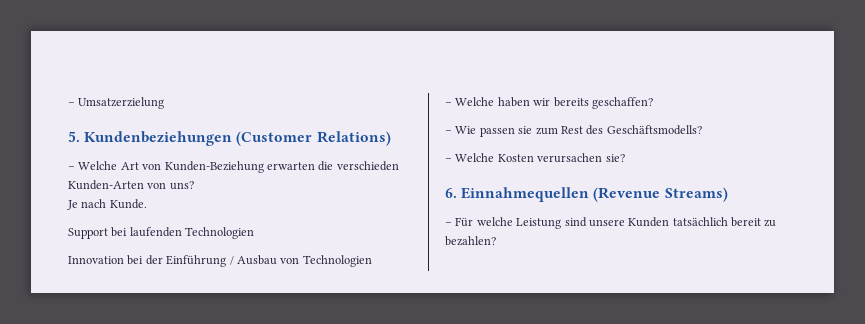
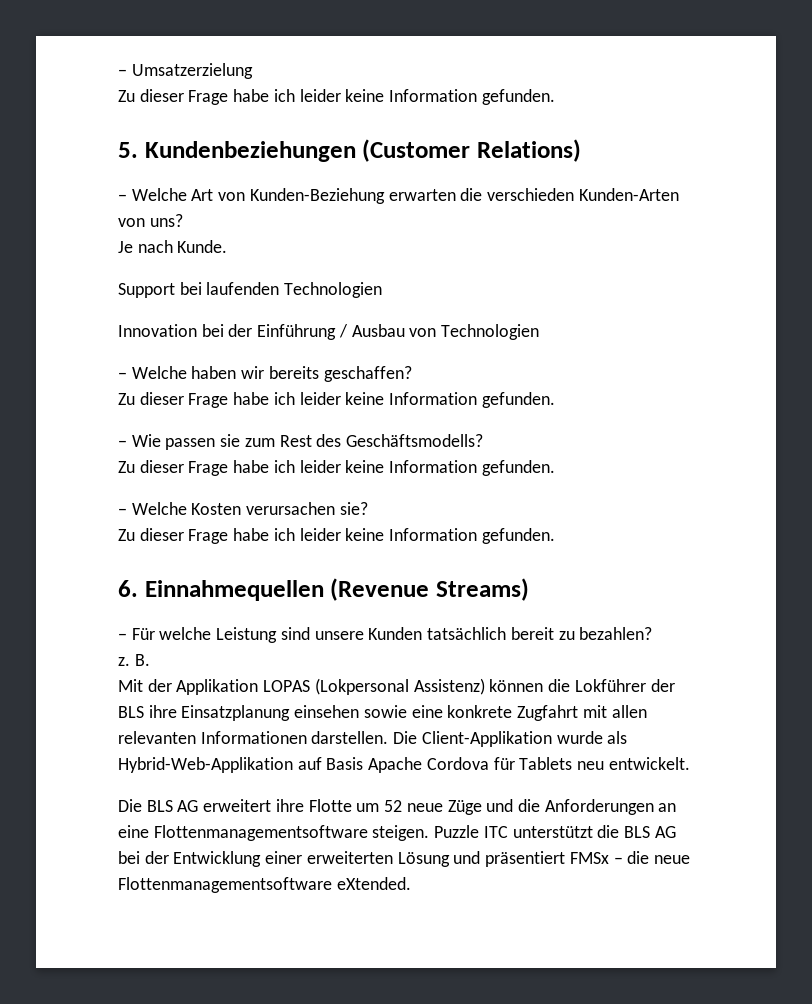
(165, 103) none -> [118,89,555,105] // Zu dieser Frage habe ich leider keine Information gefunden.
(653, 103) none -> [118,392,555,408] // Zu dieser Frage habe ich leider keine Information gefunden.
(702, 130) none -> [118,460,555,476] // Zu dieser Frage habe ich leider keine Information gefunden.
(625, 158) none -> [118,528,555,544] // Zu dieser Frage habe ich leider keine Information gefunden.
(496, 241) none -> [118,654,150,666] [118,678,675,695] [118,705,647,721] [118,731,628,747] [118,757,690,773] [118,799,677,815] [118,825,676,841] [118,851,690,867] [118,877,411,893] // z. B. // Mit der Applikation LOPAS (Lokpersonal Assistenz) können die Lokführer der BLS ihre Einsatzplanung einsehen sowie eine konkrete Zugfahrt mit allen relevanten Informationen darstellen. Die Client-Applikation wurde als Hybrid-Web-Applikation auf Basis Apache Cordova für Tablets neu entwickelt. // Die BLS AG erweitert ihre Flotte um 52 neue Züge und die Anforderungen an eine Flottenmanagementsoftware steigen. Puzzle ITC unterstützt die BLS AG bei der Entwicklung einer erweiterten Lösung und präsentiert FMSx – die neue Flottenmanagementsoftware eXtended.

